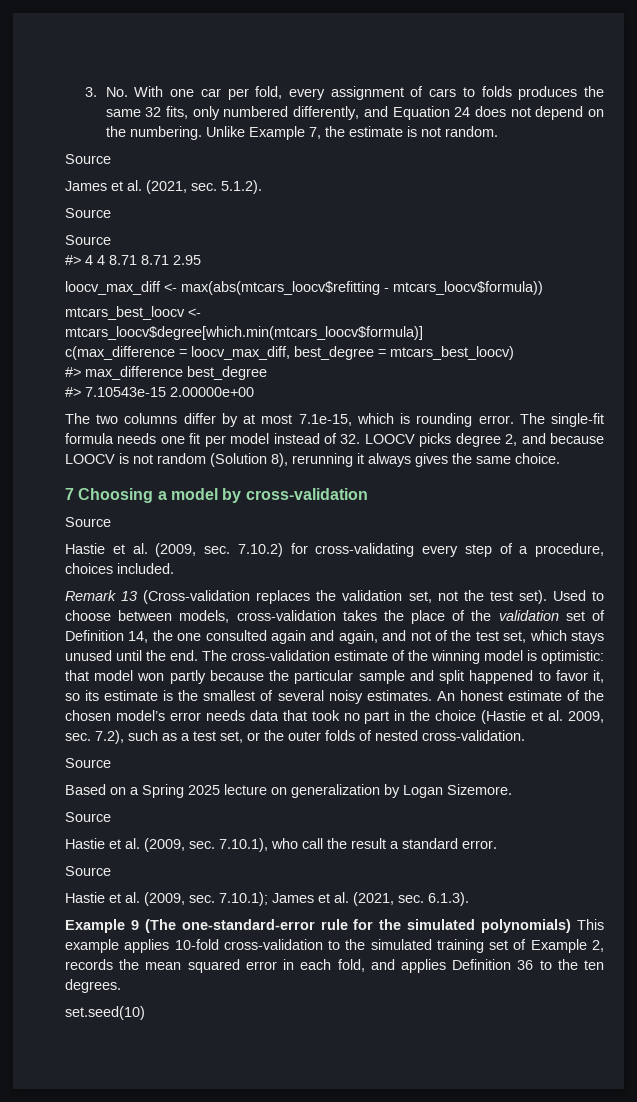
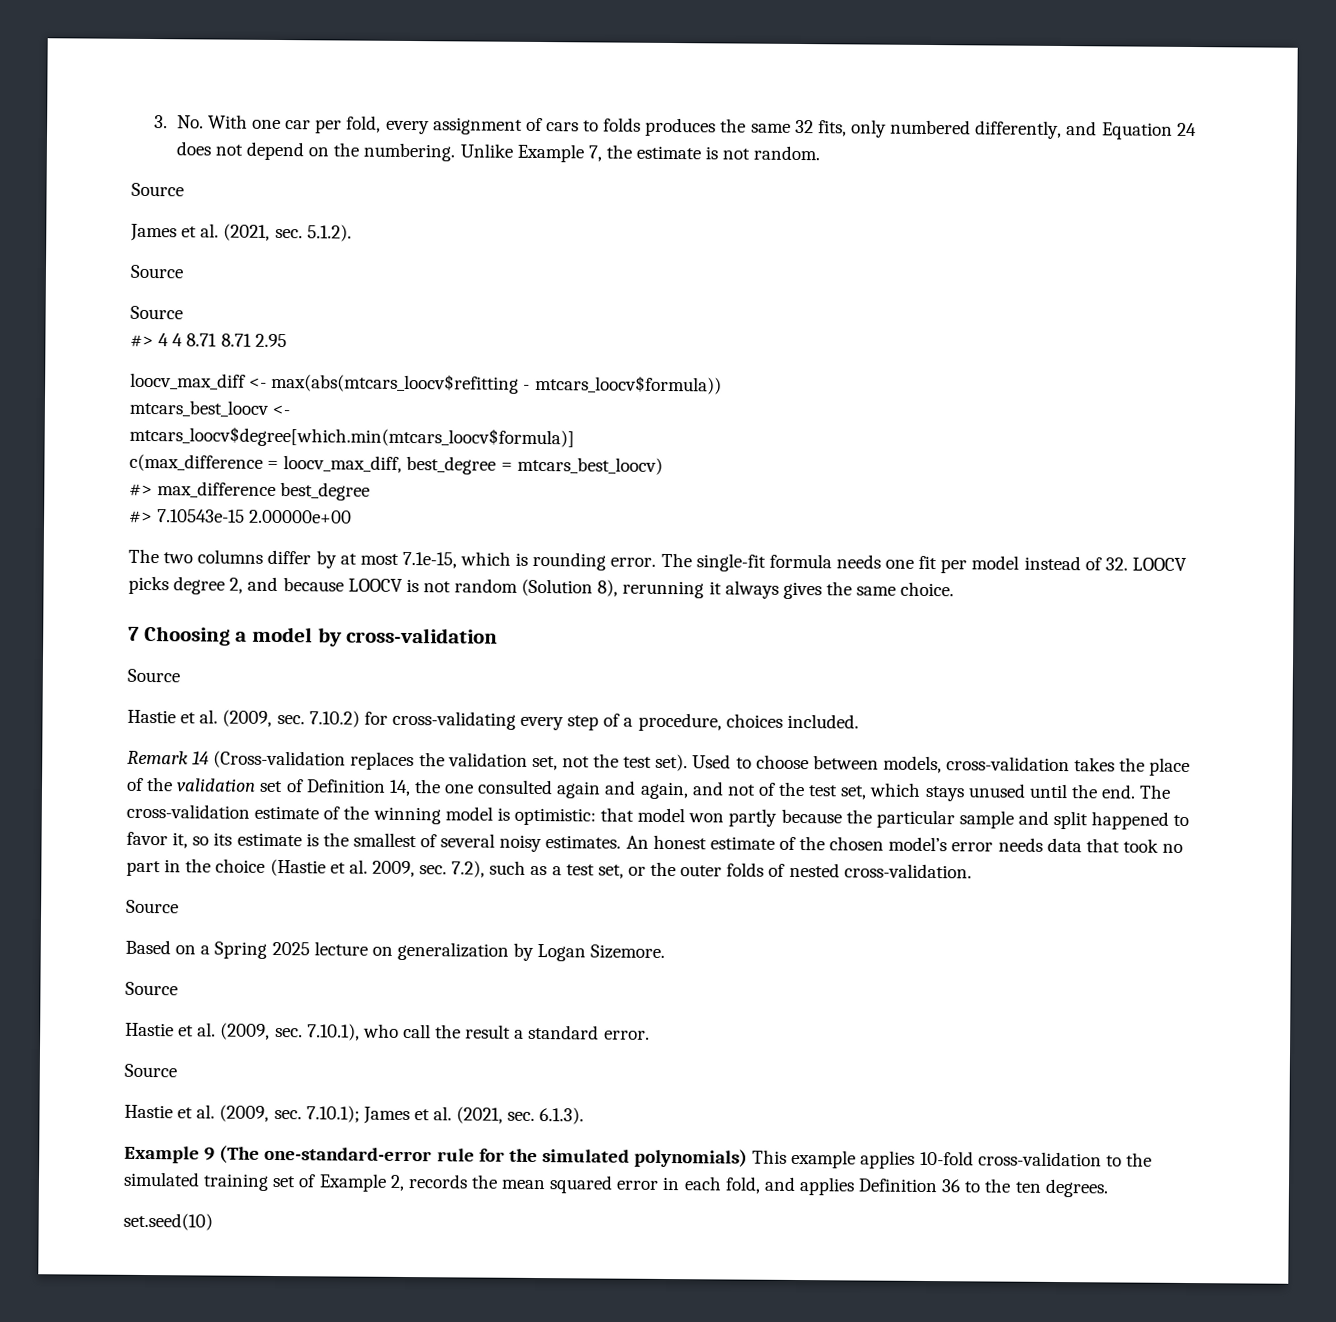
[121,591,138,601] 13 -> [192,751,210,765] 14

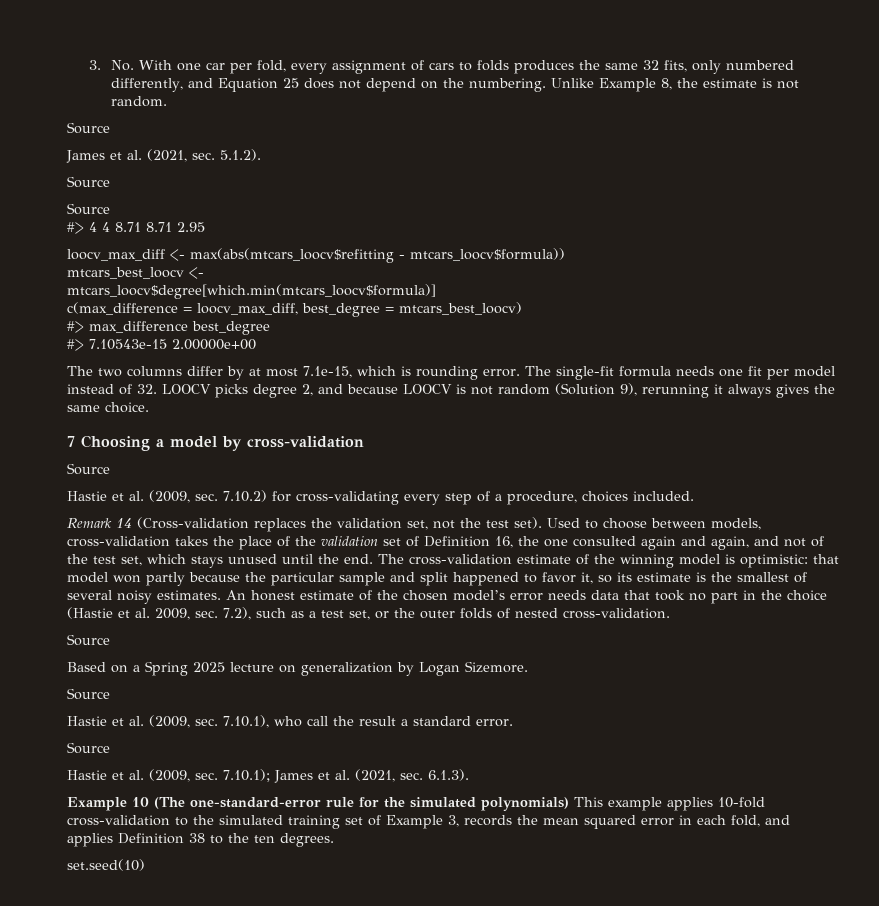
[1176,122,1197,137] 24 -> [282,78,299,88] 25
[587,145,602,162] 7, -> [660,78,672,90] 8,
[597,579,619,597] 8), -> [620,383,637,396] 9),
[388,779,411,797] 14, -> [495,536,513,548] 16,
[204,1147,216,1161] 9 -> [132,797,149,807] 10
[389,1174,405,1191] 2, -> [448,815,459,827] 3,
[941,1179,962,1193] 36 -> [189,833,205,843] 38

